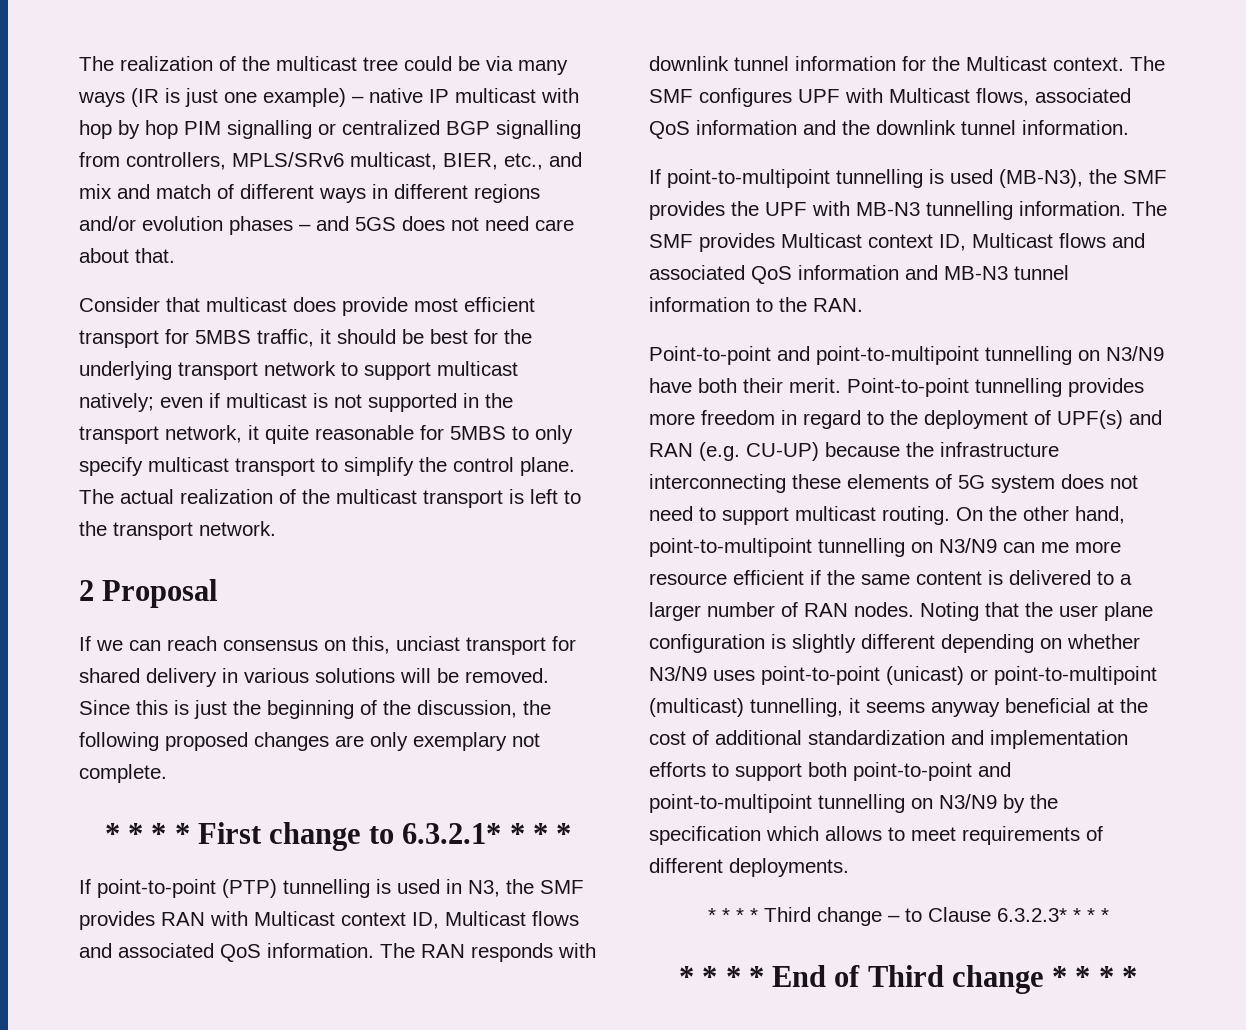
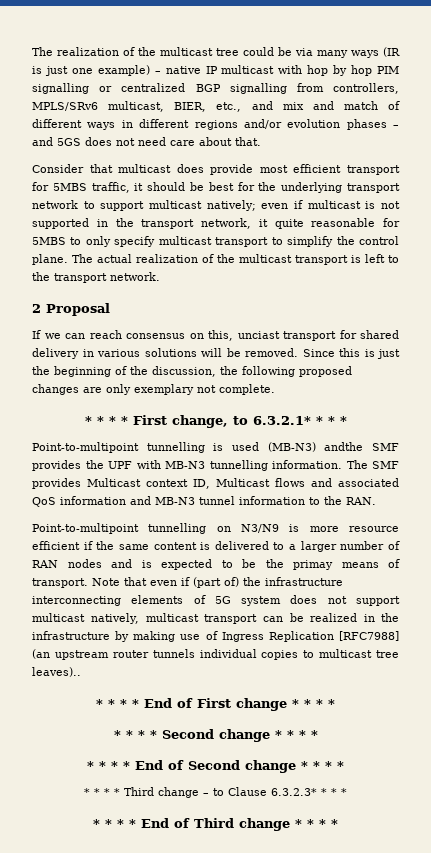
[269,822,361,851] change -> [171,415,228,428] change,
[79,879,584,898] [79,911,579,930] [79,943,596,962] [649,56,1165,71] [649,88,1131,107] [649,120,1129,139] [649,169,1117,188] If point-to-point (PTP) tunnelling is used in N3, the SMF provides RAN with Multicast context ID, Multicast flows and associated QoS information. The RAN responds with downlink tunnel information for the Multicast context. The SMF configures UPF with Multicast flows, associated QoS information and the downlink tunnel information. // If point-to-multipoint tunnelling is used (MB-N3), the -> [32,442,364,453] Point-to-multipoint tunnelling is used (MB-N3) andthe
[649,346,1164,365] [649,378,1144,397] [649,410,1162,429] [649,442,1059,461] [649,474,1138,493] [649,506,1125,525] [649,538,1069,557] Point-to-point and point-to-multipoint tunnelling on N3/N9 have both their merit. Point-to-point tunnelling provides more freedom in regard to the deployment of UPF(s) and RAN (e.g. CU-UP) because the infrastructure interconnecting these elements of 5G system does not need to support multicast routing. On the other hand, point-to-multipoint tunnelling on N3/N9 can me -> [32,523,300,534] Point-to-multipoint tunnelling on N3/N9 is
[854,602,1153,621] [649,634,1140,653] [649,666,1157,685] [649,698,1148,717] [649,730,1128,749] [649,762,1011,781] [649,794,1058,813] [649,826,1103,845] [649,858,849,877] nodes. Noting that the user plane configuration is slightly different depending on whether N3/N9 uses point-to-point (unicast) or point-to-multipoint (multicast) tunnelling, it seems anyway beneficial at the cost of additional standardization and implementation efforts to support both point-to-point and point-to-multipoint tunnelling on N3/N9 by the specification which allows to meet requirements of different deployments. -> [67,559,400,570] [32,577,343,588] [32,595,400,606] [32,613,399,624] [32,631,399,642] [32,649,399,660] [32,667,81,677] [96,698,335,711] [113,729,318,742] [87,760,344,773] nodes and is expected to be the primay means of transport. Note that even if (part of) the infrastructure interconnecting elements of 5G system does not support multicast natively, multicast transport can be realized in the infrastructure by making use of Ingress Replication [RFC7988] (an upstream router tunnels individual copies to multicast tree leaves).. // * * * * End of First change * * * * // * * * * Second change * * * * // * * * * End of Second change * * * *

